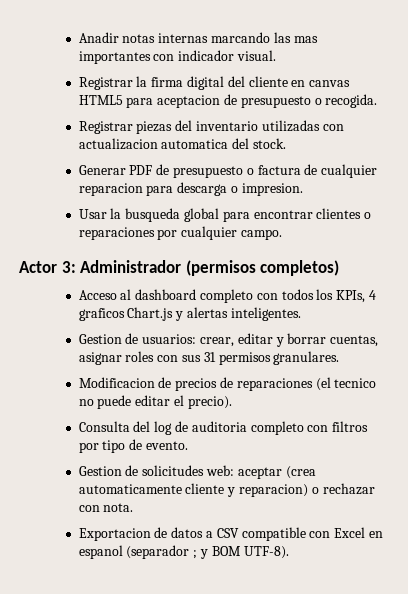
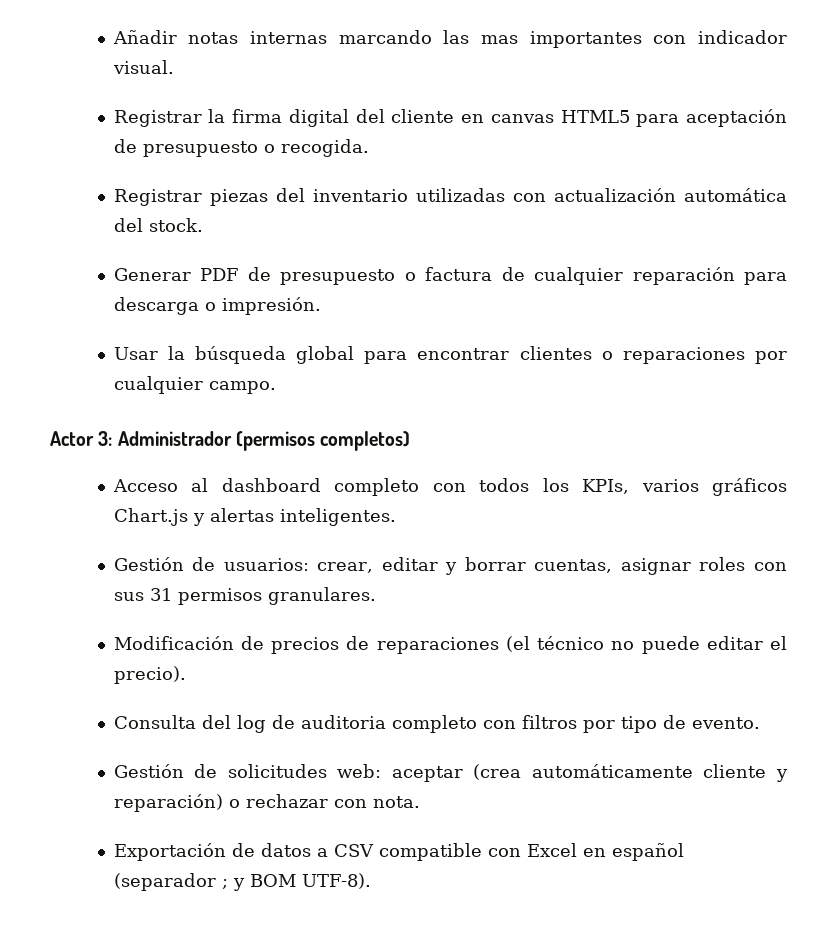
[78,32,119,43] Anadir -> [112,30,177,44] Añadir
[157,95,221,108] aceptacion -> [686,109,788,127] aceptación
[78,138,229,150] actualizacion automatica -> [553,188,787,202] actualización automática
[78,183,143,196] reparacion -> [632,267,735,285] reparación
[241,183,303,196] impresion. -> [221,297,321,315] impresión.
[125,208,181,222] busqueda -> [195,346,287,364] búsqueda
[368,290,376,300] [78,308,125,321] 4 graficos -> [641,478,787,496] varios gráficos
[78,334,122,344] Gestion -> [113,557,184,571] Gestión
[78,377,155,388] Modificacion -> [113,636,234,650] Modificación
[334,378,377,388] tecnico -> [537,636,605,650] técnico
[78,466,122,476] Gestion -> [113,764,184,778] Gestión
[78,484,182,494] automaticamente -> [531,764,693,778] automáticamente
[239,484,309,497] reparacion) -> [113,794,223,812] reparación)
[78,528,151,541] Exportacion -> [113,843,226,861] Exportación
[78,545,123,559] espanol -> [611,843,684,861] español

